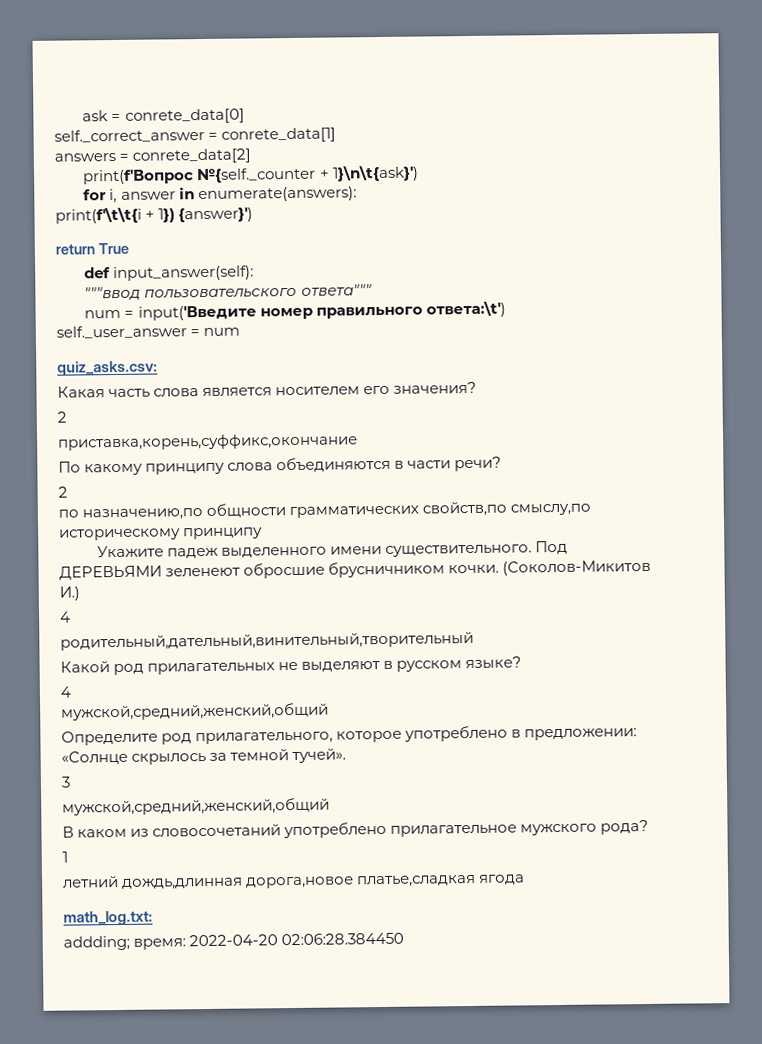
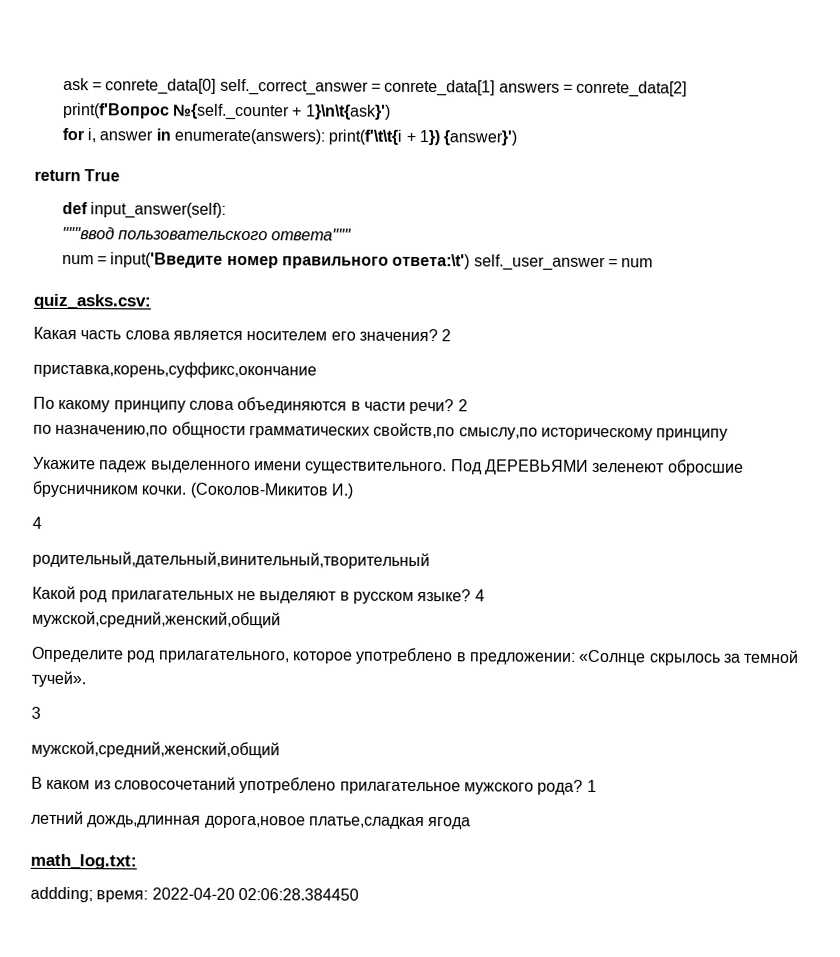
(245, 116) // -> (217, 86) none
(337, 135) // -> (496, 88) none
(357, 194) // -> (326, 136) none
(506, 309) // -> (471, 261) none
(478, 387) // -> (438, 335) none
(503, 464) // -> (455, 406) none
(523, 663) // -> (472, 595) none
(650, 827) // -> (584, 787) none

